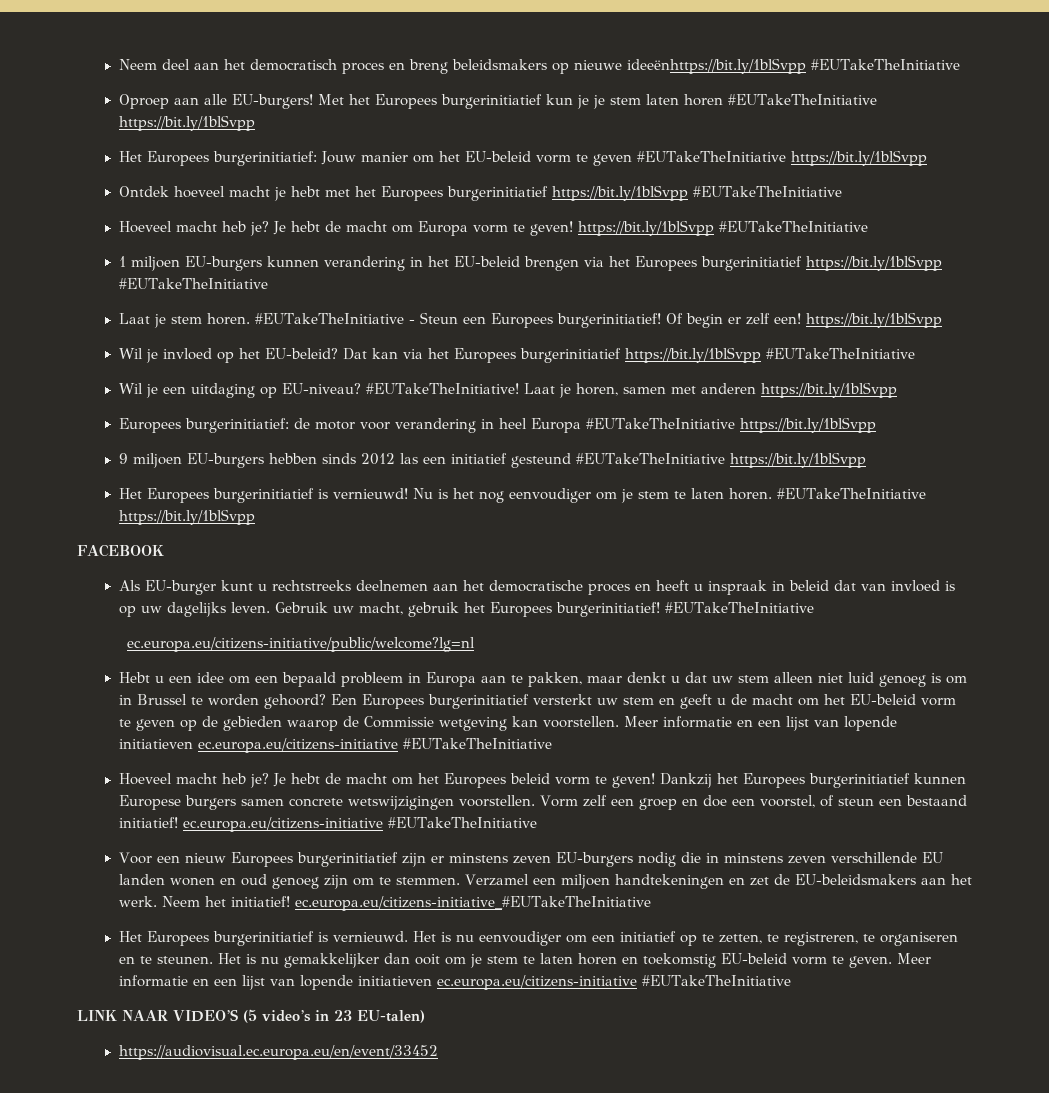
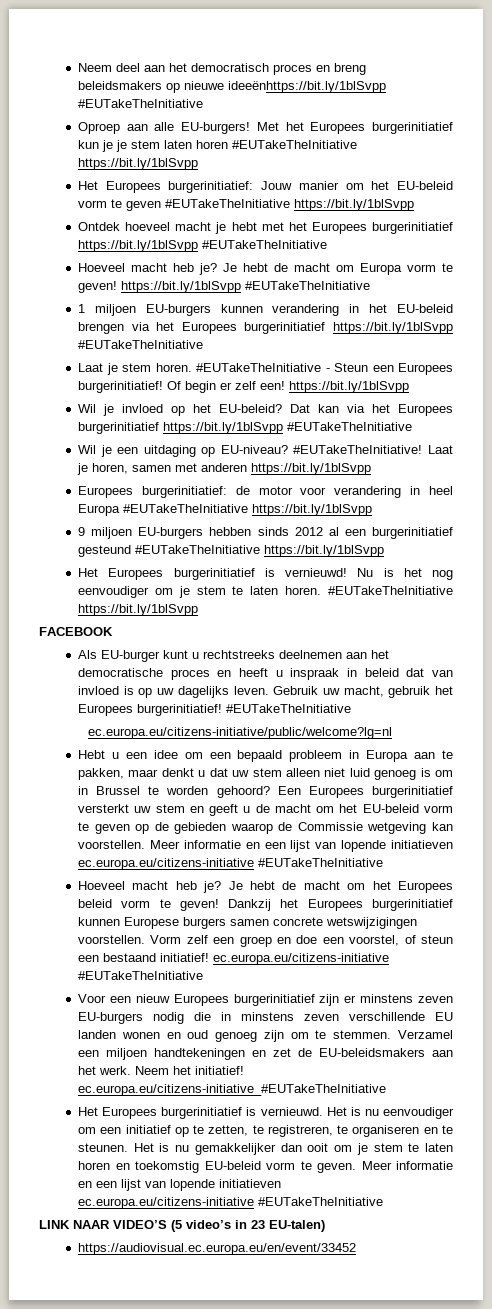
[399,453,507,464] las een initiatief -> [328,527,453,539] al een burgerinitiatief

